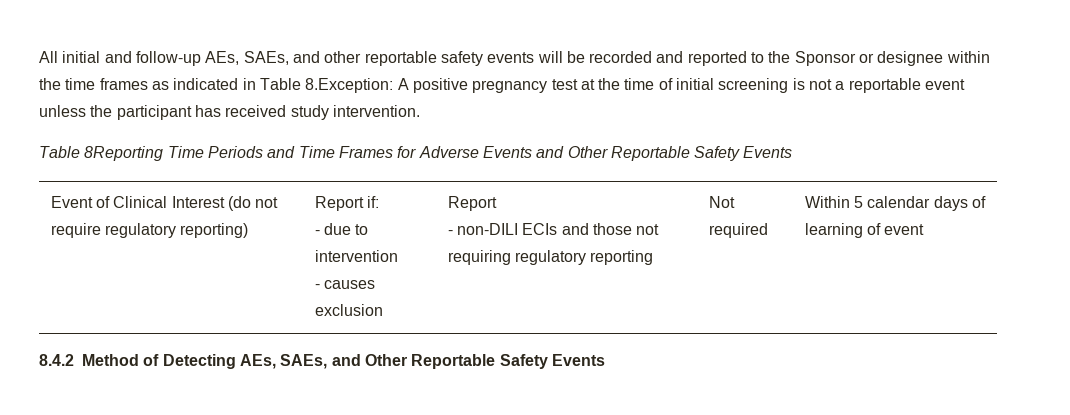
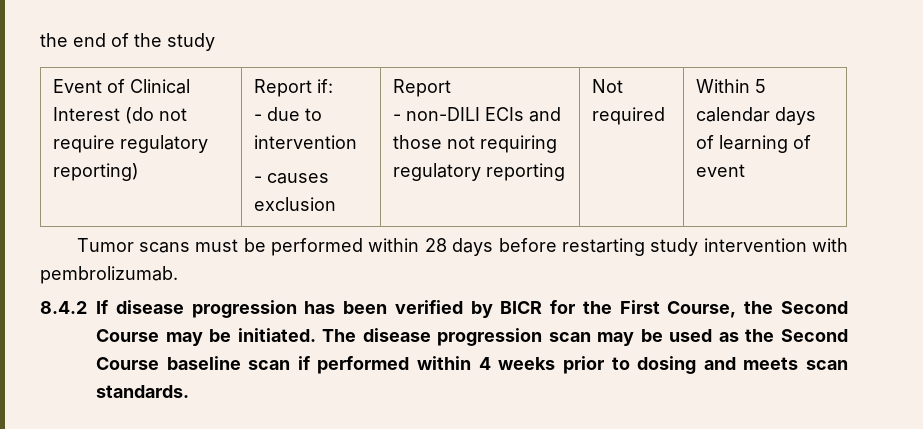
[39,51,990,66] [39,78,966,93] [39,105,420,120] [39,146,793,161] All initial and follow-up AEs, SAEs, and other reportable safety events will be recorded and reported to the Sponsor or designee within the time frames as indicated in Table 8.Exception: A positive pregnancy test at the time of initial screening is not a reportable event unless the participant has received study intervention. // Table 8Reporting Time Periods and Time Frames for Adverse Events and Other Reportable Safety Events -> [40,33,215,51] the end of the study
[39,354,605,369] 8.4.2 Method of Detecting AEs, SAEs, and Other Reportable Safety Events -> [76,238,848,256] [40,266,178,284] [40,300,848,318] [96,328,849,346] [96,356,849,374] [96,385,189,398] Tumor scans must be performed within 28 days before restarting study intervention with pembrolizumab. // 8.4.2 If disease progression has been verified by BICR for the First Course, the Second Course may be initiated. The disease progression scan may be used as the Second Course baseline scan if performed within 4 weeks prior to dosing and meets scan standards.

